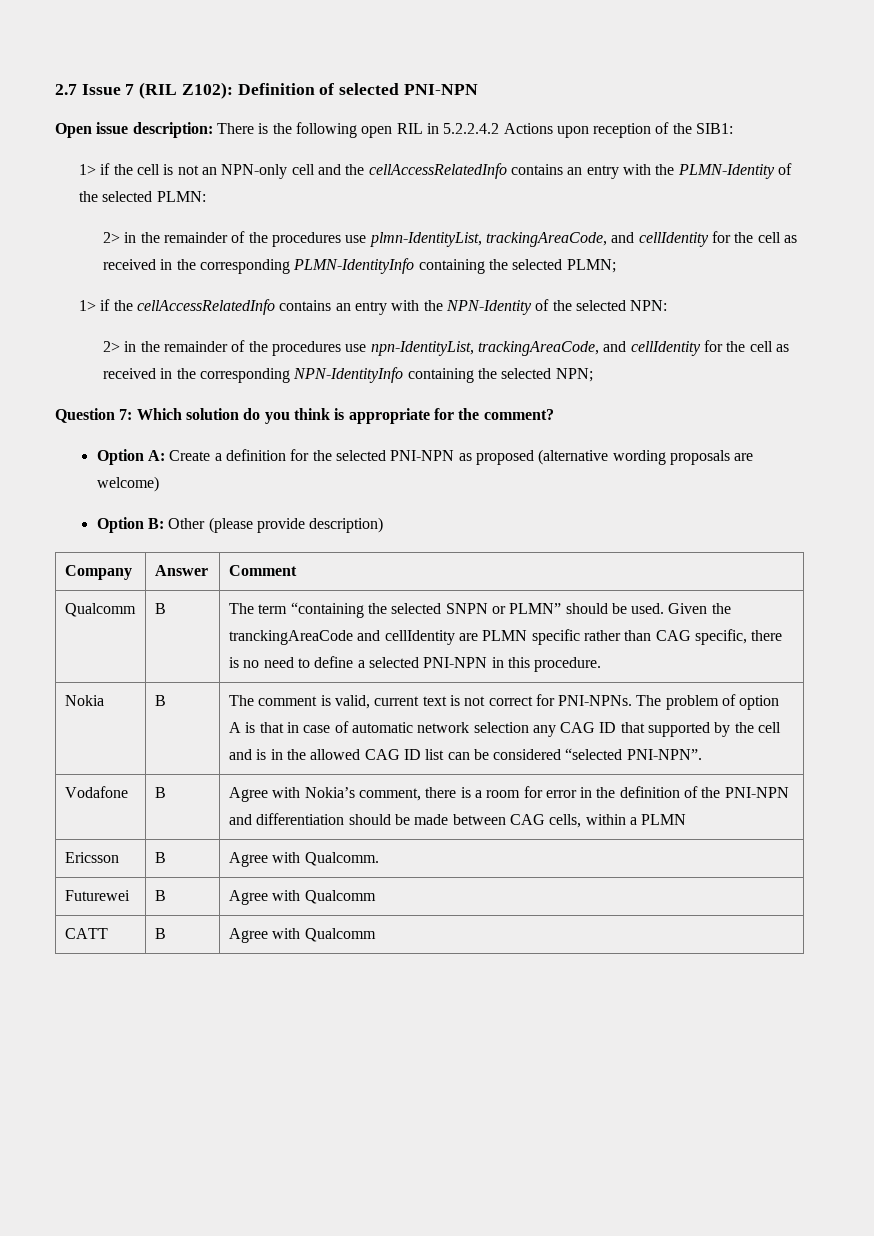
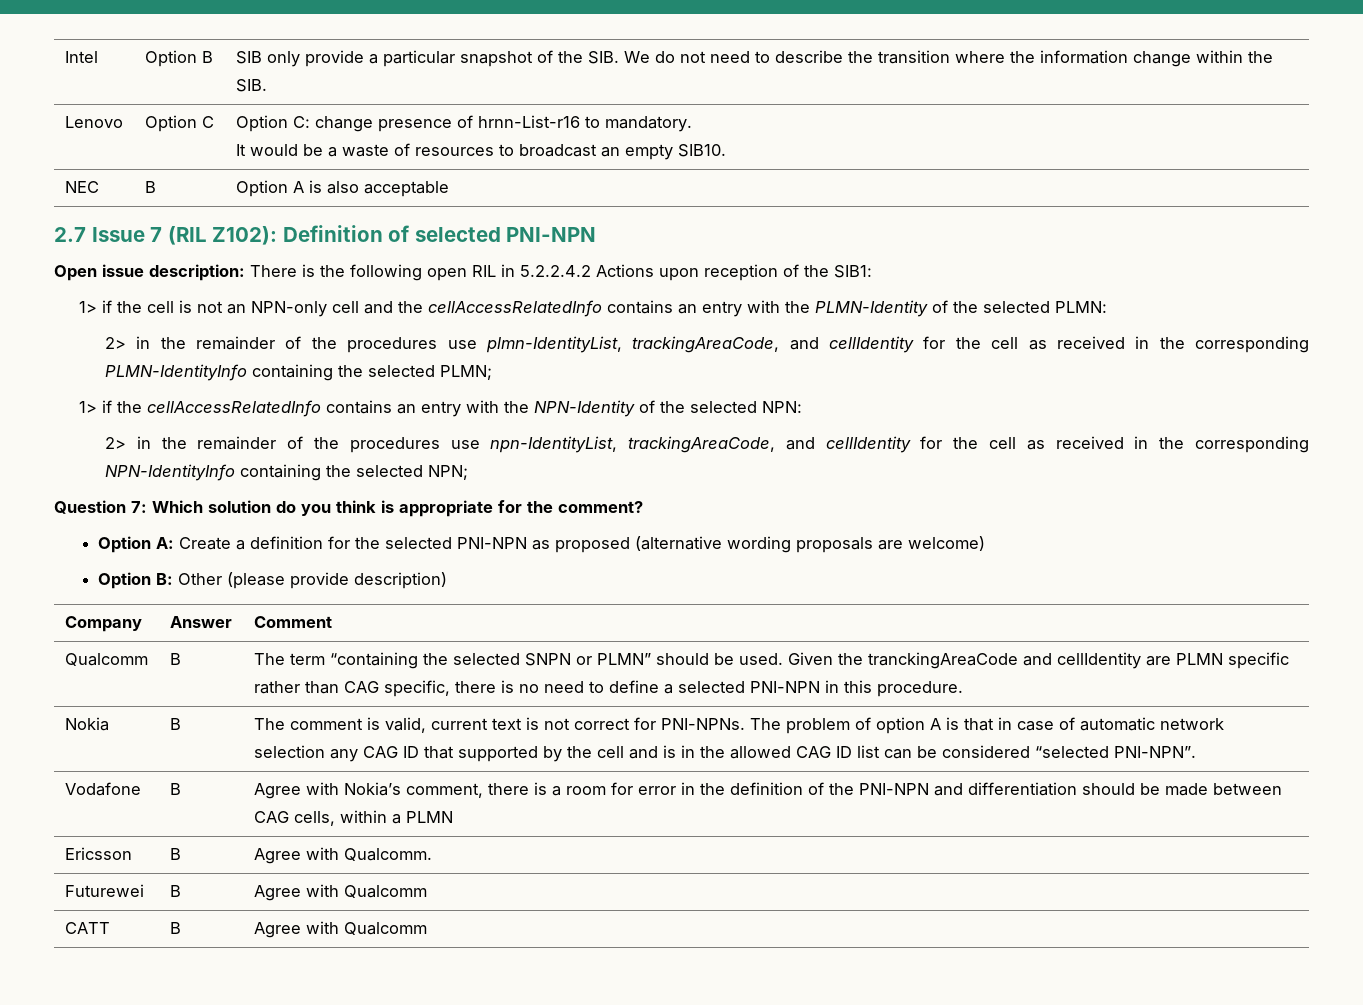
(55, 89) none -> [64,51,98,63] [144,50,213,67] [235,50,1273,67] [235,79,267,92] [64,116,123,128] [144,115,214,132] [235,115,692,132] [235,143,726,160] [64,181,99,193] [144,181,156,193] [235,180,449,197] Intel | Option B | SIB only provide a particular snapshot of the SIB. We do not need to describe the transition where the information change within the SIB. // Lenovo | Option C | Option C: change presence of hrnn-List-r16 to mandatory. // It would be a waste of resources to broadcast an empty SIB10. // NEC | B | Option A is also acceptable //

